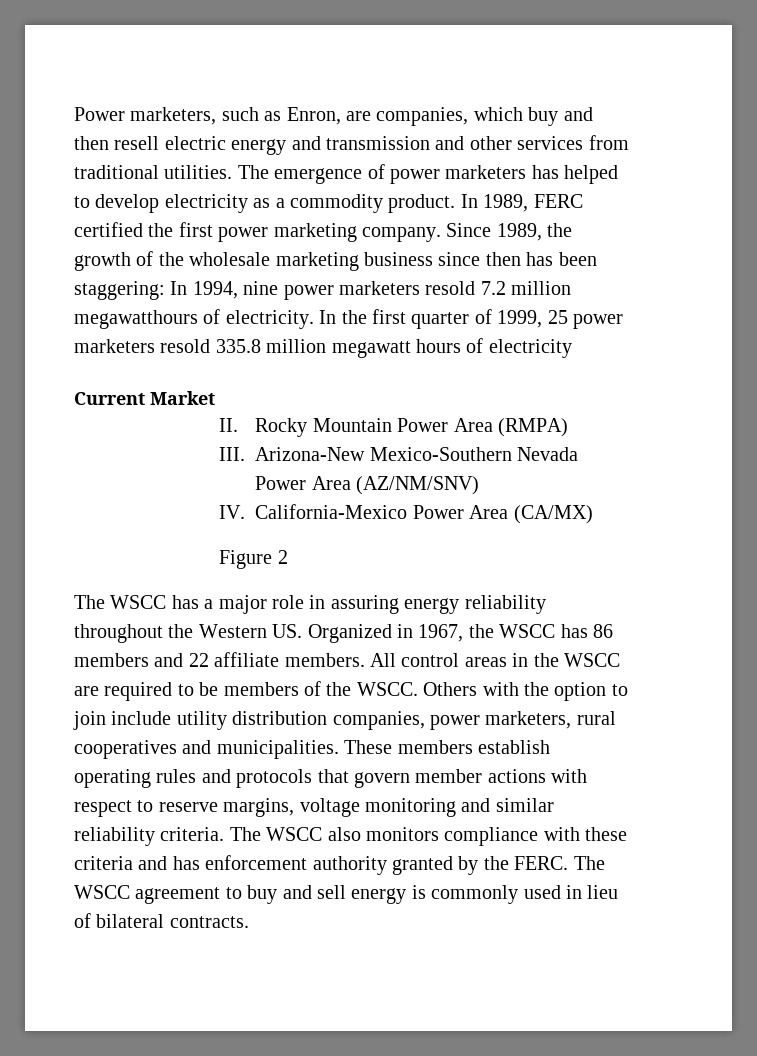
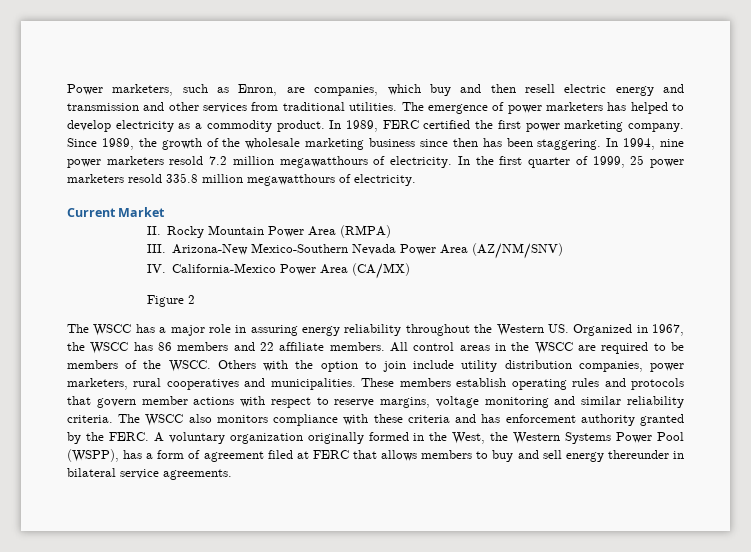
[74,281,165,300] staggering: -> [537,139,602,150] staggering.
[331,338,572,358] megawatt hours of electricity -> [247,174,416,186] megawatthours of electricity.
[573,856,605,870] [74,885,221,904] The WSCC agreement -> [153,432,684,444] [67,449,473,462] A voluntary organization originally formed in the West, the Western Systems Power Pool (WSPP), has a form of agreement filed at FERC that allows members
[411,885,619,904] [74,913,249,928] is commonly used in lieu of bilateral contracts. -> [607,450,684,459] [67,468,232,480] thereunder in bilateral service agreements.

